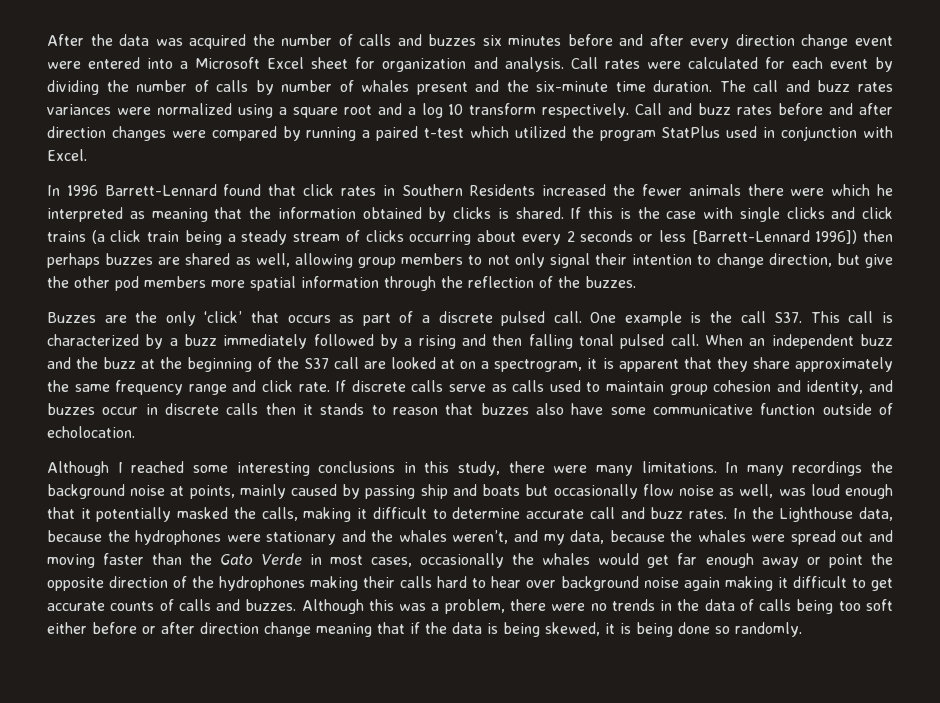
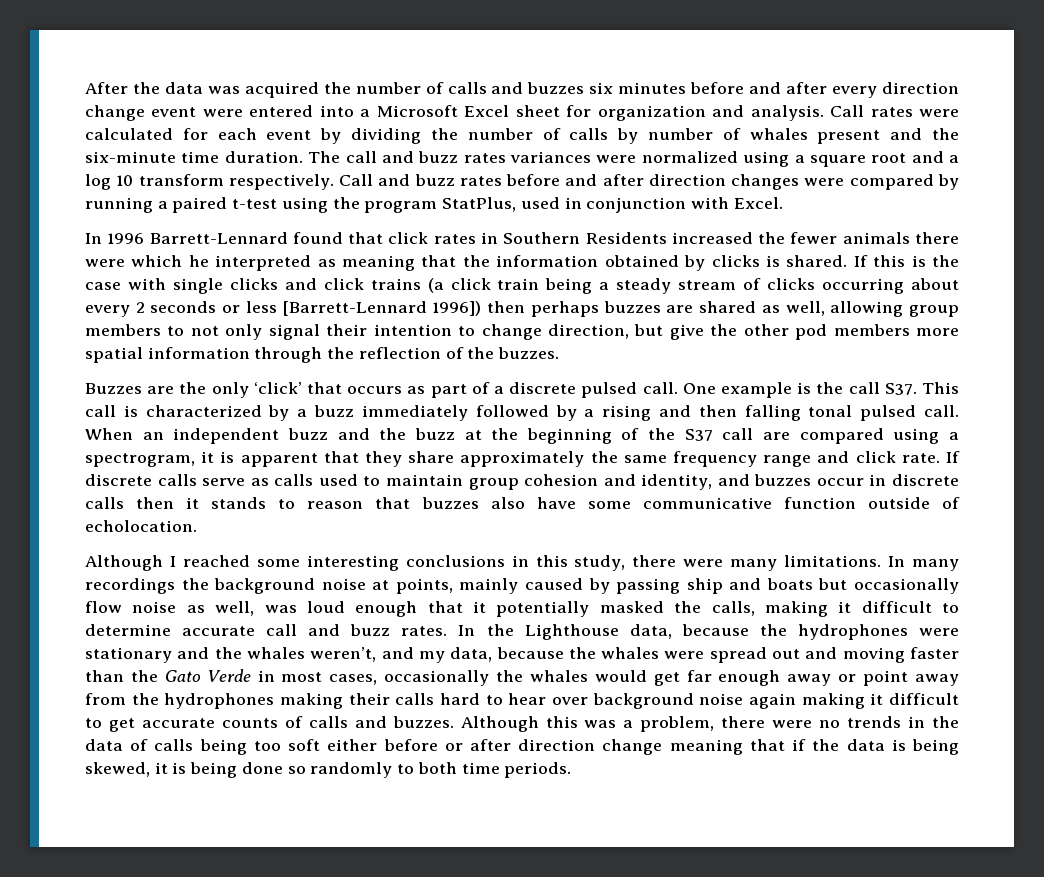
[469,126,566,138] which utilized -> [281,197,328,213] using
[661,126,721,138] StatPlus -> [442,197,517,212] StatPlus,
[390,357,477,369] looked at on -> [799,428,940,444] compared using
[871,553,894,565] [47,576,187,591] the opposite direction of -> [915,674,960,686] [85,693,126,705] away from
[735,622,802,637] randomly. -> [310,762,572,778] randomly to both time periods.

